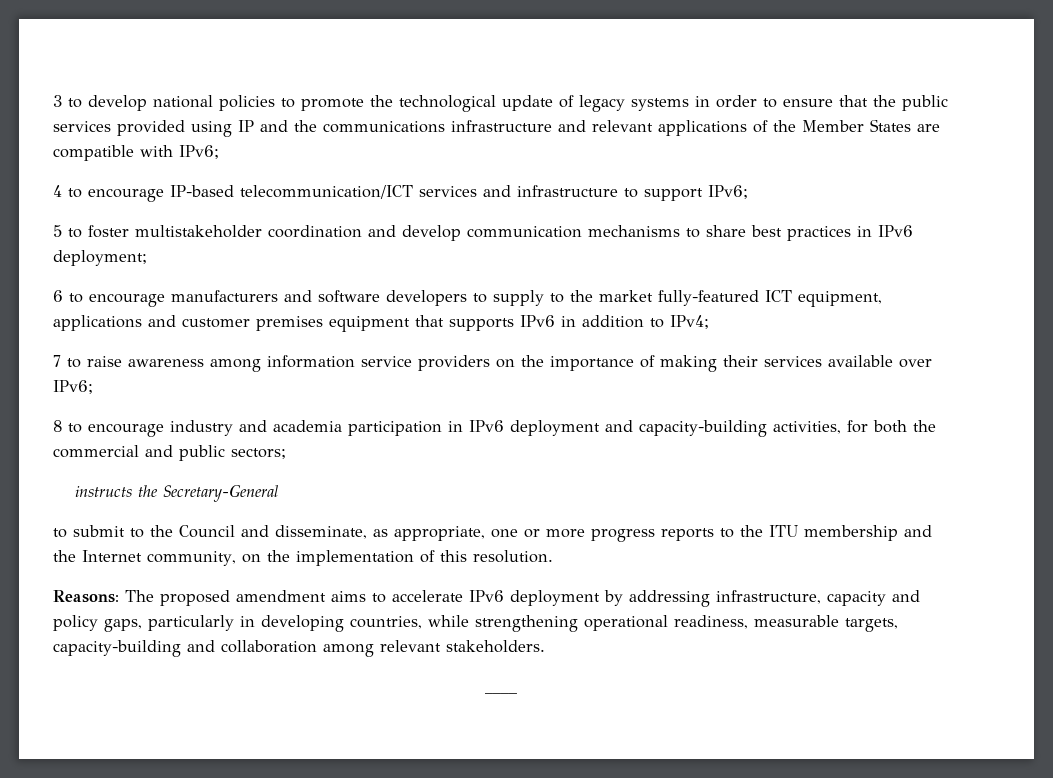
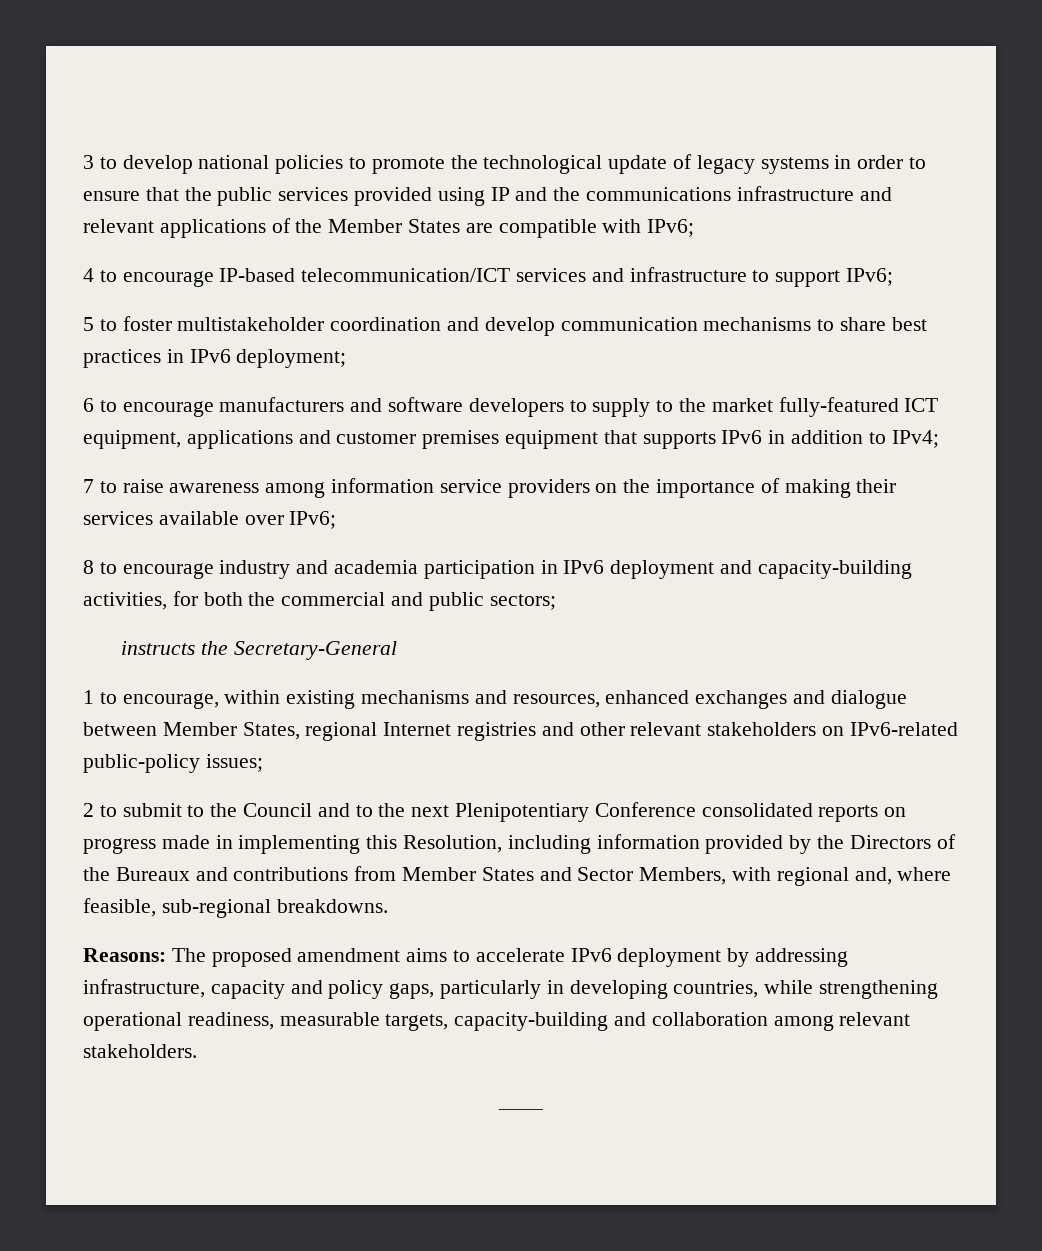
(279, 493) none -> [83,690,907,709] [83,722,958,741] [83,754,263,773] [83,803,94,817] 1 to encourage, within existing mechanisms and resources, enhanced exchanges and dialogue between Member States, regional Internet registries and other relevant stakeholders on IPv6‑related public‑policy issues; // 2
[275,525,932,542] [53,550,553,566] disseminate, as appropriate, one or more progress reports to the ITU membership and the Internet community, on the implementation of this resolution. -> [355,802,907,822] [83,834,956,854] [83,866,952,886] [83,898,388,918] to the next Plenipotentiary Conference consolidated reports on progress made in implementing this Resolution, including information provided by the Directors of the Bureaux and contributions from Member States and Sector Members, with regional and, where feasible, sub‑regional breakdowns.

